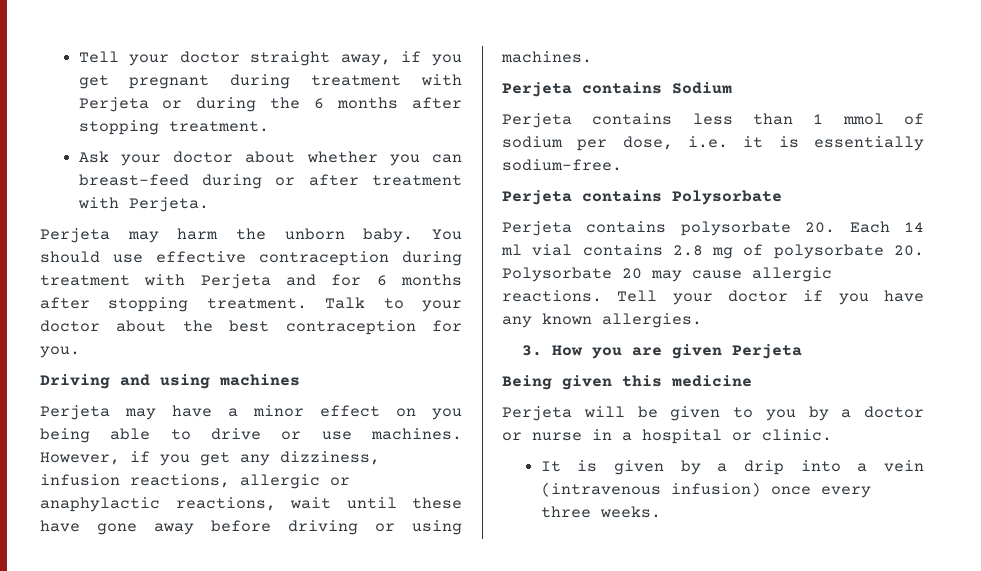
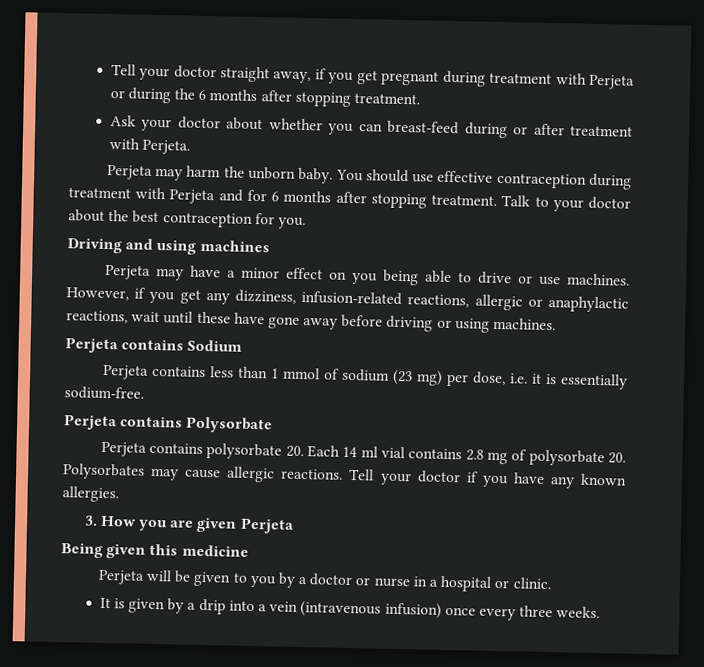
[40,474,120,486] infusion -> [301,290,403,306] infusion-related
(563, 142) none -> [391,369,443,386] (23 mg)
[502,267,642,282] Polysorbate 20 -> [62,463,145,480] Polysorbates

